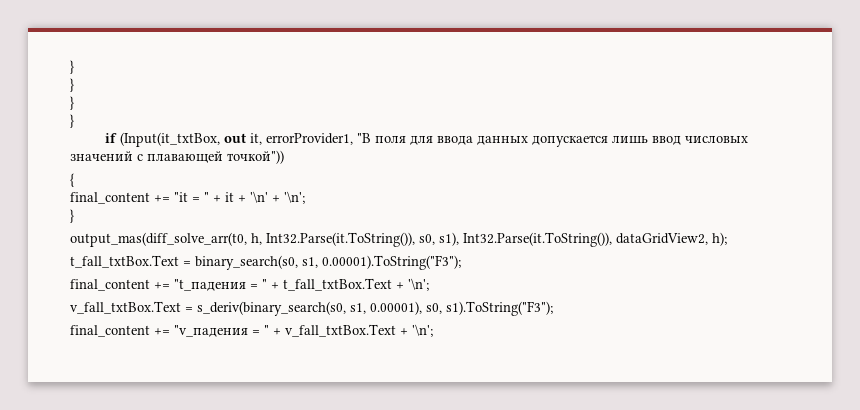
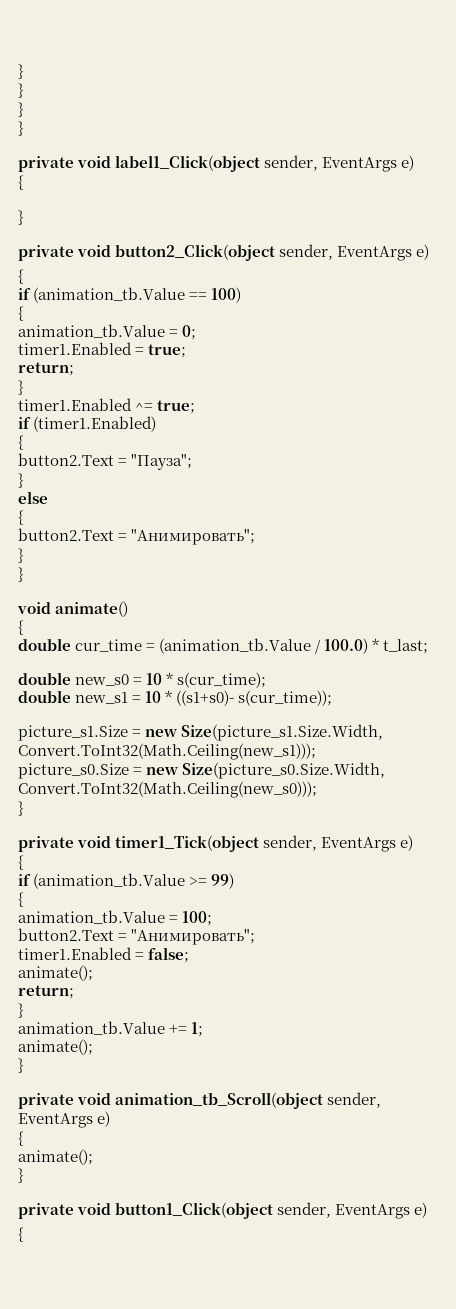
[105,132,749,147] [70,150,284,164] [70,173,74,187] [70,191,305,204] [70,209,74,223] [70,232,727,247] [70,255,461,270] [70,278,429,291] [70,301,553,316] [70,324,433,337] if (Input(it_txtBox, out it, errorProvider1, "В поля для ввода данных допускается лишь ввод числовых значений с плавающей точкой")) // { // final_content += "it = " + it + '\n' + '\n'; // } // output_mas(diff_solve_arr(t0, h, Int32.Parse(it.ToString()), s0, s1), Int32.Parse(it.ToString()), dataGridView2, h); // t_fall_txtBox.Text = binary_search(s0, s1, 0.00001).ToString("F3"); // final_content += "t_падения = " + t_fall_txtBox.Text + '\n'; // v_fall_txtBox.Text = s_deriv(binary_search(s0, s1, 0.00001), s0, s1).ToString("F3"); // final_content += "v_падения = " + v_fall_txtBox.Text + '\n'; -> [18,155,415,172] [18,175,24,190] [18,210,24,225] [18,244,430,261] [18,269,24,284] [18,287,242,303] [18,306,24,321] [18,324,197,340] [18,342,187,358] [18,362,74,376] [18,380,24,395] [18,398,196,414] [18,416,157,432] [18,435,24,450] [18,453,193,470] [18,473,24,488] [18,491,48,504] [18,510,24,525] [18,528,256,545] [18,548,24,563] [18,567,24,582] [17,601,129,617] [18,620,24,635] [18,638,429,654] [18,672,267,688] [18,690,333,706] [18,724,384,741] [18,743,316,760] [18,762,386,779] [18,781,317,798] [18,801,24,816] [18,835,414,852] [18,855,24,870] [18,873,235,889] [18,892,24,907] [18,910,213,926] [18,928,256,945] [18,947,190,963] [18,965,93,981] [18,985,74,999] [18,1003,24,1018] [18,1021,204,1037] [18,1039,93,1055] [18,1058,24,1073] [18,1092,382,1109] [18,1111,111,1128] [18,1131,24,1146] [18,1149,93,1165] [18,1168,24,1183] [18,1202,428,1219] [18,1227,24,1242] private void label1_Click(object sender, EventArgs e) // { // } // private void button2_Click(object sender, EventArgs e) // { // if (animation_tb.Value == 100) // { // animation_tb.Value = 0; // timer1.Enabled = true; // return; // } // timer1.Enabled ^= true; // if (timer1.Enabled) // { // button2.Text = "Пауза"; // } // else // { // button2.Text = "Анимировать"; // } // } // void animate() // { // double cur_time = (animation_tb.Value / 100.0) * t_last; // double new_s0 = 10 * s(cur_time); // double new_s1 = 10 * ((s1+s0)- s(cur_time)); // picture_s1.Size = new Size(picture_s1.Size.Width, Convert.ToInt32(Math.Ceiling(new_s1))); // picture_s0.Size = new Size(picture_s0.Size.Width, Convert.ToInt32(Math.Ceiling(new_s0))); // } // private void timer1_Tick(object sender, EventArgs e) // { // if (animation_tb.Value >= 99) // { // animation_tb.Value = 100; // button2.Text = "Анимировать"; // timer1.Enabled = false; // animate(); // return; // } // animation_tb.Value += 1; // animate(); // } // private void animation_tb_Scroll(object sender, EventArgs e) // { // animate(); // } // private void button1_Click(object sender, EventArgs e) // {

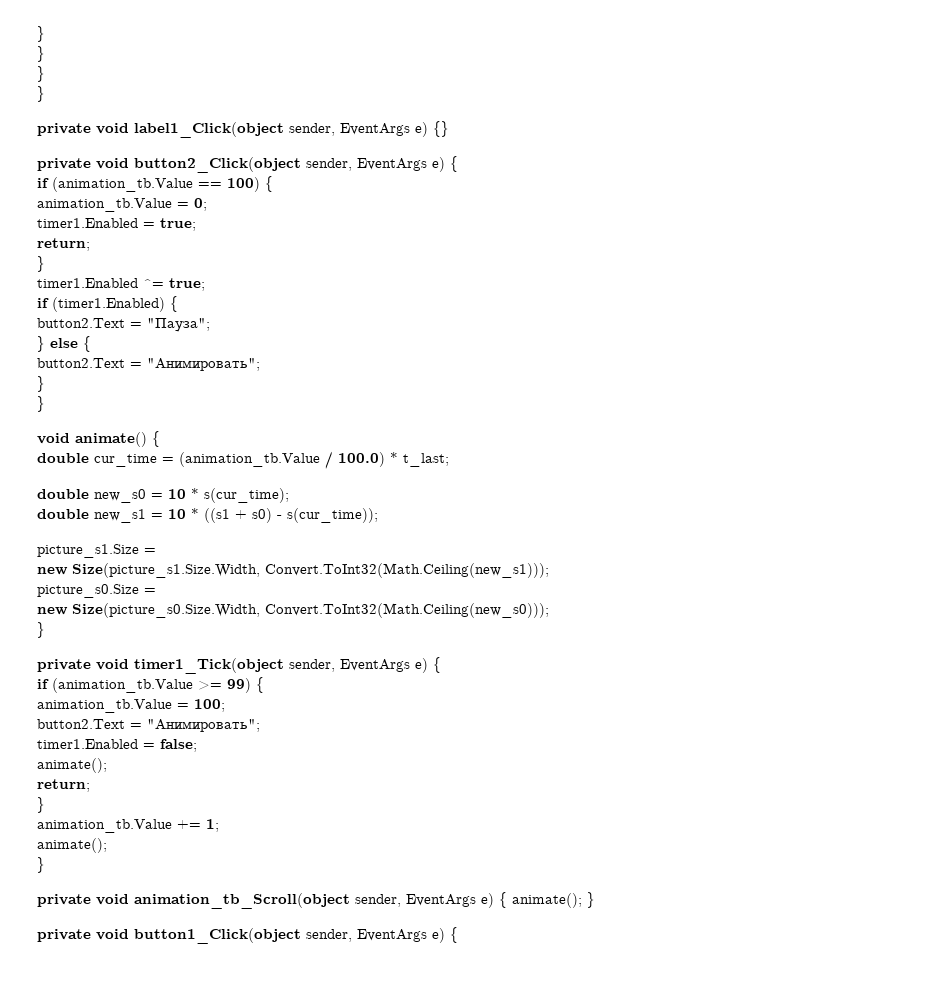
[18,175,24,190] [18,210,24,225] // { // } -> [433,121,449,137] {}
(430, 252) // -> (445, 164) none
(242, 295) // -> (260, 184) none
(157, 424) // -> (165, 304) none
(24, 480) // -> (45, 344) none
(48, 497) // -> (78, 343) none
(129, 609) // -> (147, 439) none
[176,690,235,706] ((s1+s0)- -> [204,508,282,523] ((s1 + s0) -
(142, 733) none -> (156, 551) //
(143, 771) none -> (156, 591) //
(414, 843) // -> (428, 665) none
(235, 881) // -> (251, 685) none
[18,1131,24,1146] [18,1149,93,1165] // { // animate(); // -> [499,892,582,908] { animate();
(428, 1210) // -> (445, 935) none

